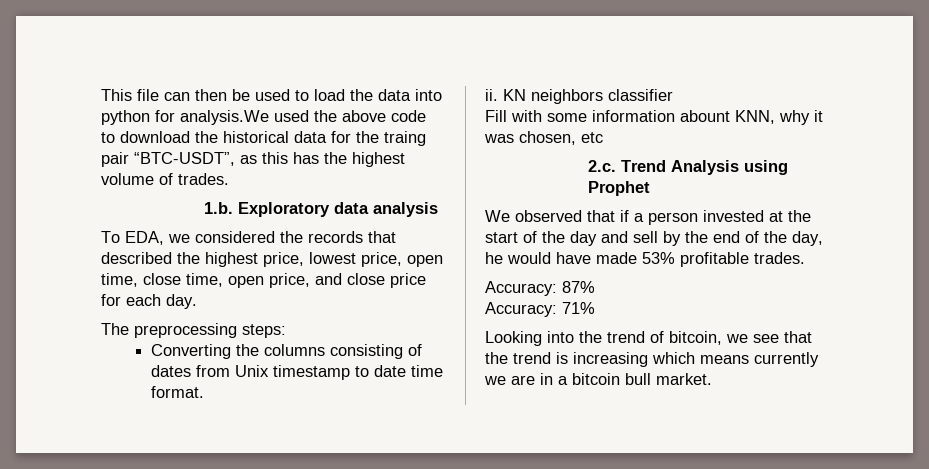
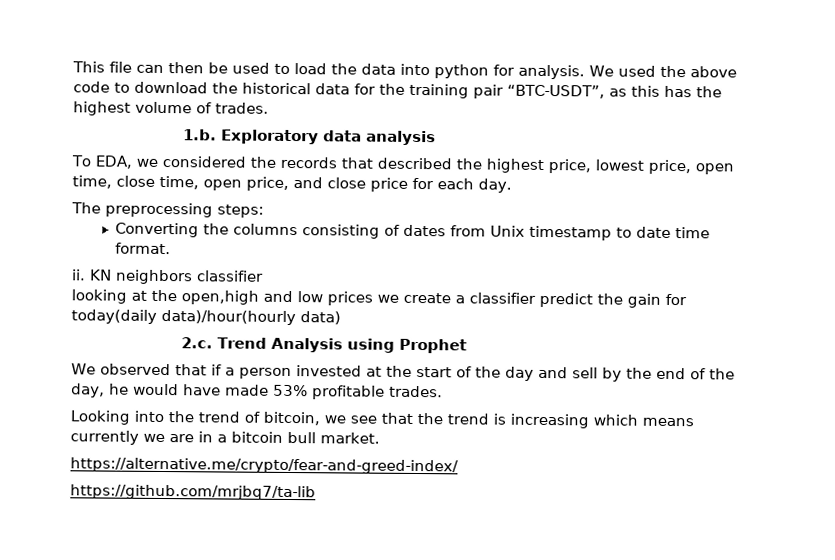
[180,110,269,125] analysis.We -> [518,64,614,80] analysis. We
[384,131,426,146] traing -> [409,83,469,99] training
[485,110,823,125] [484,131,603,145] Fill with some information abount KNN, why it was chosen, etc -> [71,289,687,308] [71,309,341,326] looking at the open,high and low prices we create a classifier predict the gain for today(daily data)/hour(hourly data)
[485,281,595,296] [485,302,595,317] // Accuracy: 87% // Accuracy: 71% -> (443, 391) none
(712, 379) none -> [70,457,459,475] [70,484,316,501] // https://alternative.me/crypto/fear-and-greed-index/ // https://github.com/mrjbq7/ta-lib

